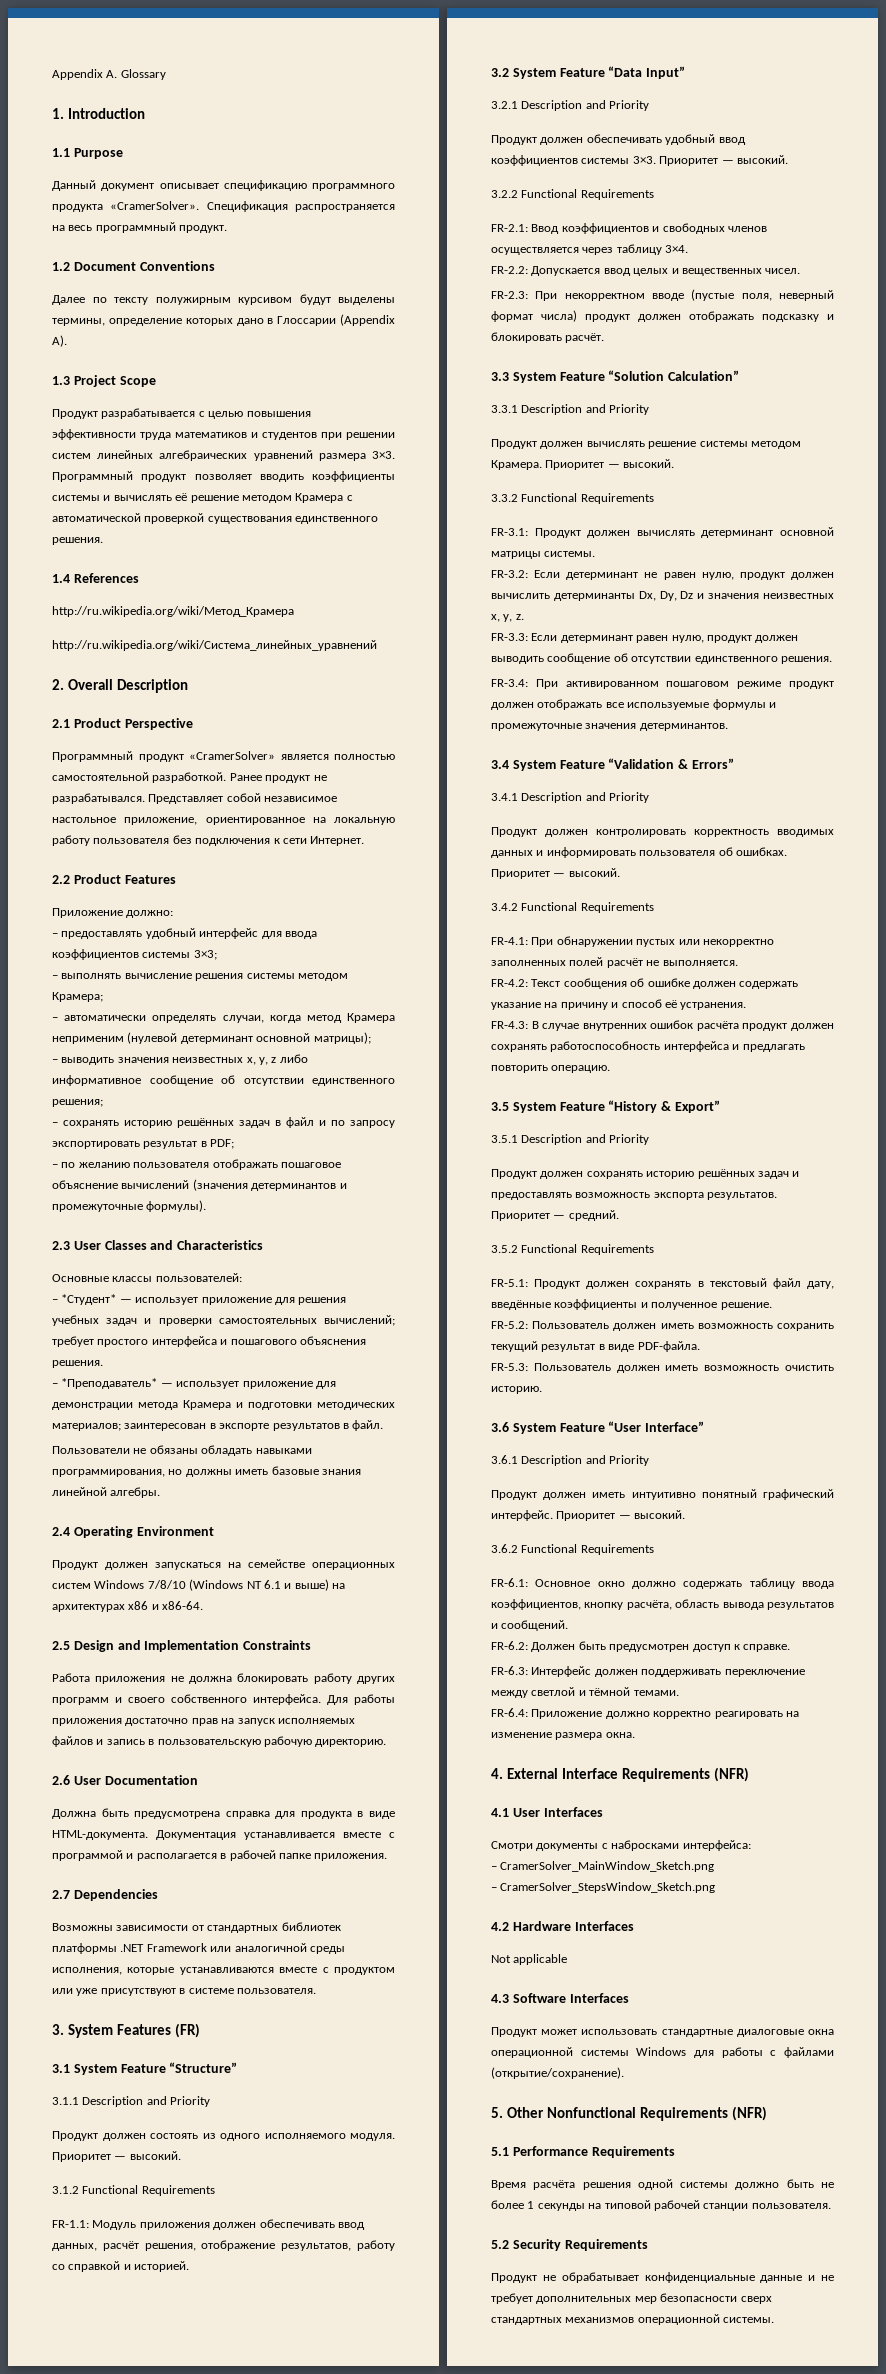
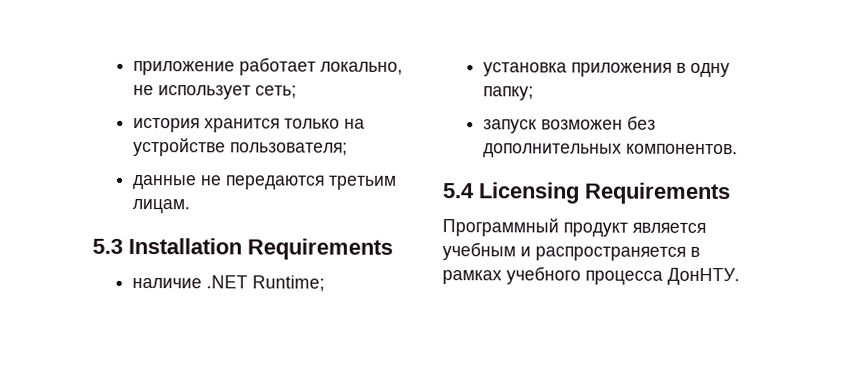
[52,69,166,80] [52,108,145,119] [52,148,123,159] [52,180,395,191] [52,201,395,212] [52,222,228,233] [52,261,215,271] [52,294,395,305] [52,314,396,326] [52,335,67,347] [52,375,156,387] [52,408,311,419] [52,429,395,440] [52,450,395,461] [52,471,395,482] [52,493,353,503] [52,513,379,524] [52,537,103,545] [52,573,139,583] [52,606,294,617] [52,640,377,651] [52,679,188,693] [52,718,193,730] [52,751,395,762] [52,772,327,783] [52,793,338,804] [52,817,395,825] [52,835,365,846] [52,874,176,884] [52,908,174,918] [52,928,317,939] [52,949,217,960] [52,973,348,981] [52,992,103,1002] [52,1013,395,1023] [52,1032,371,1044] [52,1054,308,1065] [52,1075,395,1086] [52,1099,103,1107] [52,1117,395,1128] [52,1139,235,1149] [52,1159,341,1170] [52,1179,347,1191] [52,1200,207,1212] [52,1240,264,1250] [52,1273,242,1282] [52,1294,347,1305] [52,1315,395,1326] [52,1336,366,1347] [52,1360,103,1368] [52,1378,336,1389] [52,1400,395,1410] [52,1420,384,1431] [52,1445,312,1456] [52,1466,361,1477] [52,1487,161,1498] [52,1526,214,1538] [52,1559,395,1570] [52,1579,345,1591] [52,1601,204,1612] [52,1640,312,1652] [52,1673,395,1684] [52,1694,395,1705] [52,1718,355,1726] [52,1736,387,1747] [52,1775,198,1785] [52,1808,395,1819] [52,1830,395,1840] [52,1850,388,1861] [52,1889,158,1901] [52,1922,341,1933] [52,1943,345,1954] [52,1967,395,1975] [52,1988,316,1996] [52,2023,200,2038] [52,2062,238,2075] [52,2096,211,2107] [52,2131,395,2141] [52,2151,181,2162] [52,2185,215,2196] [52,2219,365,2230] [52,2240,396,2251] [52,2261,190,2272] [491,66,686,79] [491,100,650,111] [491,134,746,145] [491,155,788,166] [491,189,654,200] [491,223,767,234] [491,244,689,255] [491,266,801,276] [491,289,834,301] [491,310,834,322] [491,332,605,343] [491,370,740,383] [491,404,650,415] [491,439,801,449] [491,459,675,470] [491,493,654,504] [491,527,834,538] [491,551,596,559] [491,570,834,580] [491,591,834,601] [491,614,524,622] [491,633,799,643] [491,653,832,664] [491,679,834,689] [491,699,776,710] [491,723,728,731] [491,758,734,771] [491,792,650,803] [491,827,834,837] [491,847,787,858] [491,868,620,879] [491,902,654,913] [491,936,774,947] [491,957,738,968] [491,978,799,989] [491,999,747,1010] [491,1020,834,1031] [491,1041,805,1052] [491,1065,611,1073] [491,1100,720,1113] [491,1134,650,1145] [491,1169,800,1179] [491,1192,778,1200] [491,1210,619,1221] [491,1244,654,1255] [491,1278,834,1289] [491,1299,772,1310] [491,1321,834,1331] [491,1341,700,1352] [491,1363,834,1373] [491,1386,542,1394] [491,1421,705,1434] [491,1455,650,1466] [491,1489,834,1500] [491,1510,686,1521] [491,1544,654,1555] [491,1578,834,1589] [491,1599,834,1610] [491,1620,569,1631] [491,1641,791,1652] [491,1666,805,1677] [491,1687,679,1698] [491,1708,799,1719] [491,1732,635,1740] [491,1767,749,1782] [491,1807,603,1817] [491,1840,751,1851] [491,1861,715,1872] [491,1882,716,1893] [491,1921,634,1931] [491,1954,568,1965] [491,1993,629,2003] [491,2027,834,2037] [491,2047,834,2058] [491,2067,624,2079] [491,2106,767,2121] [491,2146,675,2158] [491,2179,834,2190] [491,2200,831,2211] [491,2239,648,2251] [491,2272,834,2283] [491,2293,772,2304] [491,2314,775,2325] Appendix A. Glossary // 1. Introduction // 1.1 Purpose // Данный документ описывает спецификацию программного продукта «CramerSolver». Спецификация распространяется на весь программный продукт. // 1.2 Document Conventions // Далее по тексту полужирным курсивом будут выделены термины, определение которых дано в Глоссарии (Appendix A). // 1.3 Project Scope // Продукт разрабатывается с целью повышения эффективности труда математиков и студентов при решении систем линейных алгебраических уравнений размера 3×3. Программный продукт позволяет вводить коэффициенты системы и вычислять её решение методом Крамера с автоматической проверкой существования единственного решения. // 1.4 References // http://ru.wikipedia.org/wiki/Метод_Крамера // http://ru.wikipedia.org/wiki/Система_линейных_уравнений // 2. Overall Description // 2.1 Product Perspective // Программный продукт «CramerSolver» является полностью самостоятельной разработкой. Ранее продукт не разрабатывался. Представляет собой независимое настольное приложение, ориентированное на локальную работу пользователя без подключения к сети Интернет. // 2.2 Product Features // Приложение должно: // – предоставлять удобный интерфейс для ввода коэффициентов системы 3×3; // – выполнять вычисление решения системы методом Крамера; // – автоматически определять случаи, когда метод Крамера неприменим (нулевой детерминант основной матрицы); // – выводить значения неизвестных x, y, z либо информативное сообщение об отсутствии единственного решения; // – сохранять историю решённых задач в файл и по запросу экспортировать результат в PDF; // – по желанию пользователя отображать пошаговое объяснение вычислений (значения детерминантов и промежуточные формулы). // 2.3 User Classes and Characteristics // Основные классы пользователей: // – *Студент* — использует приложение для решения учебных задач и проверки самостоятельных вычислений; требует простого интерфейса и пошагового объяснения решения. // – *Преподаватель* — использует приложение для демонстрации метода Крамера и подготовки методических материалов; заинтересован в экспорте результатов в файл. // Пользователи не обязаны обладать навыками программирования, но должны иметь базовые знания линейной алгебры. // 2.4 Operating Environment // Продукт должен запускаться на семействе операционных систем Windows 7/8/10 (Windows NT 6.1 и выше) на архитектурах x86 и x86-64. // 2.5 Design and Implementation Constraints // Работа приложения не должна блокировать работу других программ и своего собственного интерфейса. Для работы приложения достаточно прав на запуск исполняемых файлов и запись в пользовательскую рабочую директорию. // 2.6 User Documentation // Должна быть предусмотрена справка для продукта в виде HTML-документа. Документация устанавливается вместе с программой и располагается в рабочей папке приложения. // 2.7 Dependencies // Возможны зависимости от стандартных библиотек платформы .NET Framework или аналогичной среды исполнения, которые устанавливаются вместе с продуктом или уже присутствуют в системе пользователя. // 3. System Features (FR) // 3.1 System Feature “Structure” // 3.1.1 Description and Priority // Продукт должен состоять из одного исполняемого модуля. Приоритет — высокий. // 3.1.2 Functional Requirements // FR-1.1: Модуль приложения должен обеспечивать ввод данных, расчёт решения, отображение результатов, работу со справкой и историей. // 3.2 System Feature “Data Input” // 3.2.1 Description and Priority // Продукт должен обеспечивать удобный ввод коэффициентов системы 3×3. Приоритет — высокий. // 3.2.2 Functional Requirements // FR-2.1: Ввод коэффициентов и свободных членов осуществляется через таблицу 3×4. // FR-2.2: Допускается ввод целых и вещественных чисел. // FR-2.3: При некорректном вводе (пустые поля, неверный формат числа) продукт должен отображать подсказку и блокировать расчёт. // 3.3 System Feature “Solution Calculation” // 3.3.1 Description and Priority // Продукт должен вычислять решение системы методом Крамера. Приоритет — высокий. // 3.3.2 Functional Requirements // FR-3.1: Продукт должен вычислять детерминант основной матрицы системы. // FR-3.2: Если детерминант не равен нулю, продукт должен вычислить детерминанты Dx, Dy, Dz и значения неизвестных x, y, z. // FR-3.3: Если детерминант равен нулю, продукт должен выводить сообщение об отсутствии единственного решения. // FR-3.4: При активированном пошаговом режиме продукт должен отображать все используемые формулы и промежуточные значения детерминантов. // 3.4 System Feature “Validation & Errors” // 3.4.1 Description and Priority // Продукт должен контролировать корректность вводимых данных и информировать пользователя об ошибках. Приоритет — высокий. // 3.4.2 Functional Requirements // FR-4.1: При обнаружении пустых или некорректно заполненных полей расчёт не выполняется. // FR-4.2: Текст сообщения об ошибке должен содержать указание на причину и способ её устранения. // FR-4.3: В случае внутренних ошибок расчёта продукт должен сохранять работоспособность интерфейса и предлагать повторить операцию. // 3.5 System Feature “History & Export” // 3.5.1 Description and Priority // Продукт должен сохранять историю решённых задач и предоставлять возможность экспорта результатов. Приоритет — средний. // 3.5.2 Functional Requirements // FR-5.1: Продукт должен сохранять в текстовый файл дату, введённые коэффициенты и полученное решение. // FR-5.2: Пользователь должен иметь возможность сохранить текущий результат в виде PDF-файла. // FR-5.3: Пользователь должен иметь возможность очистить историю. // 3.6 System Feature “User Interface” // 3.6.1 Description and Priority // Продукт должен иметь интуитивно понятный графический интерфейс. Приоритет — высокий. // 3.6.2 Functional Requirements // FR-6.1: Основное окно должно содержать таблицу ввода коэффициентов, кнопку расчёта, область вывода результатов и сообщений. // FR-6.2: Должен быть предусмотрен доступ к справке. // FR-6.3: Интерфейс должен поддерживать переключение между светлой и тёмной темами. // FR-6.4: Приложение должно корректно реагировать на изменение размера окна. // 4. External Interface Requirements (NFR) // 4.1 User Interfaces // Смотри документы с набросками интерфейса: // – CramerSolver_MainWindow_Sketch.png // – CramerSolver_StepsWindow_Sketch.png // 4.2 Hardware Interfaces // Not applicable // 4.3 Software Interfaces // Продукт может использовать стандартные диалоговые окна операционной системы Windows для работы с файлами (открытие/сохранение). // 5. Other Nonfunctional Requirements (NFR) // 5.1 Performance Requirements // Время расчёта решения одной системы должно быть не более 1 секунды на типовой рабочей станции пользователя. // 5.2 Security Requirements // Продукт не обрабатывает конфиденциальные данные и не требует дополнительных мер безопасности сверх стандартных механизмов операционной системы. -> [132,57,403,76] [132,84,297,100] [132,117,365,133] [132,137,348,157] [131,174,397,190] [131,198,190,214] [92,237,393,260] [131,275,325,292] [482,62,730,78] [482,86,534,101] [482,115,656,134] [482,143,738,158] [442,182,731,205] [442,218,706,237] [442,242,700,261] [442,266,740,286] приложение работает локально, не использует сеть; // история хранится только на устройстве пользователя; // данные не передаются третьим лицам. // 5.3 Installation Requirements // наличие .NET Runtime; // установка приложения в одну папку; // запуск возможен без дополнительных компонентов. // 5.4 Licensing Requirements // Программный продукт является учебным и распространяется в рамках учебного процесса ДонНТУ.

